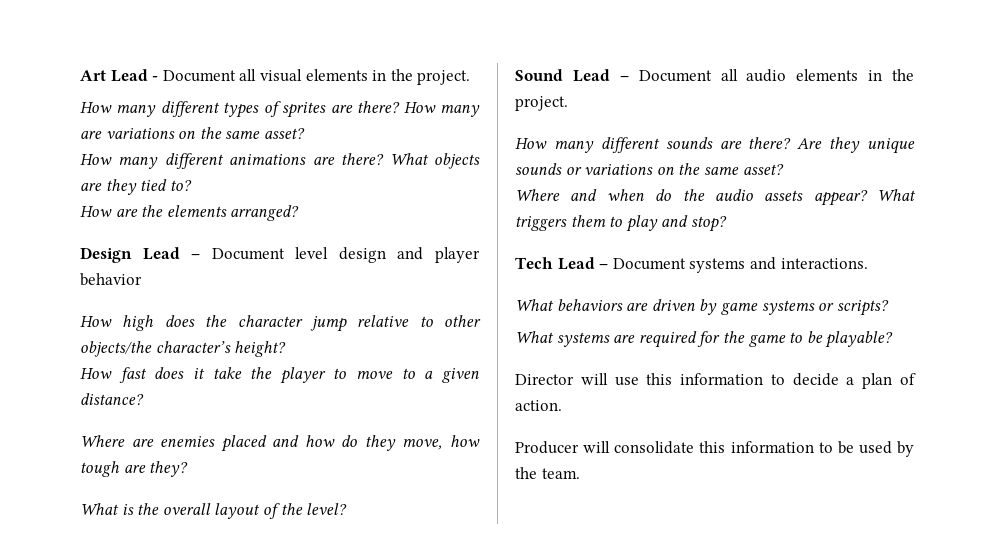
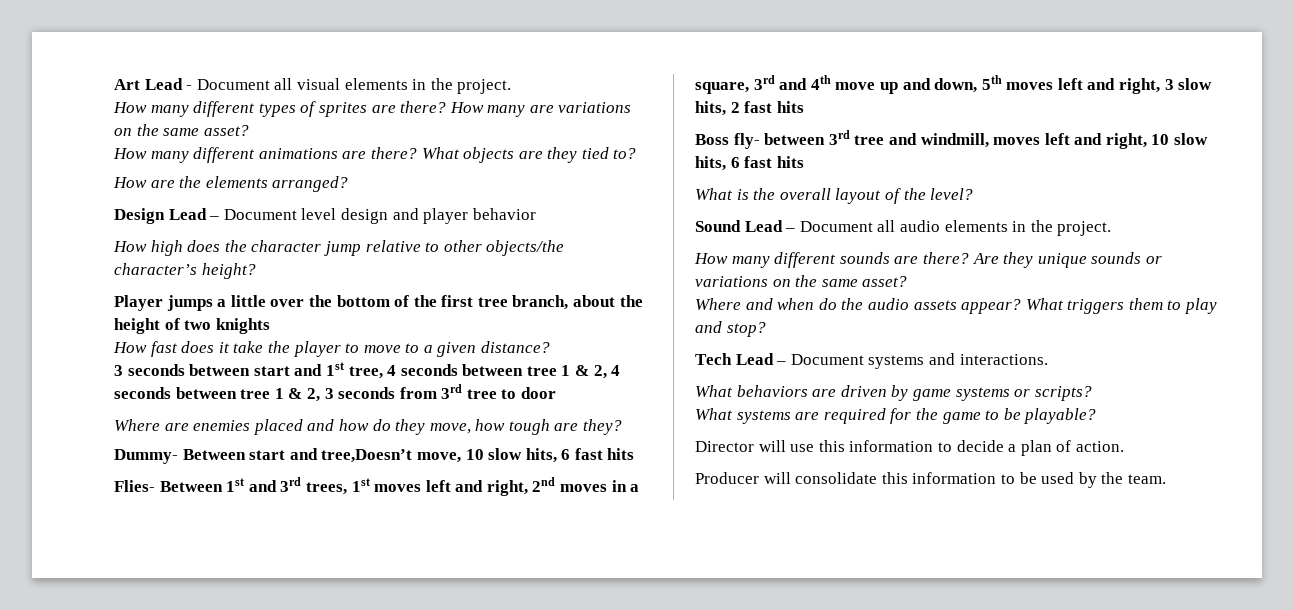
(287, 349) none -> [114,295,643,311] [114,318,270,334] // Player jumps a little over the bottom of the first tree branch, about the height of two knights
(144, 399) none -> [114,362,621,379] [114,384,557,402] // 3 seconds between start and 1st tree, 4 seconds between tree 1 & 2, 4 seconds between tree 1 & 2, 3 seconds from 3rd tree to door
(189, 469) none -> [114,448,635,464] [114,477,640,496] [695,75,1213,94] [695,101,804,116] [695,130,1209,149] [695,156,804,171] // Dummy- Between start and tree,Doesn’t move, 10 slow hits, 6 fast hits // Flies- Between 1st and 3rd trees, 1st moves left and right, 2nd moves in a square, 3rd and 4th move up and down, 5th moves left and right, 3 slow hits, 2 fast hits // Boss fly- between 3rd tree and windmill, moves left and right, 10 slow hits, 6 fast hits

